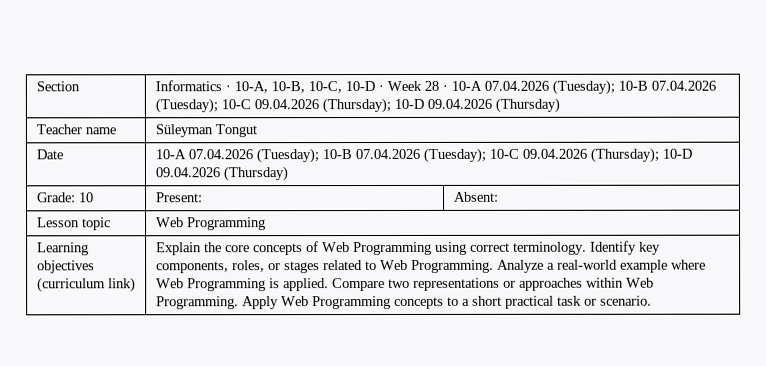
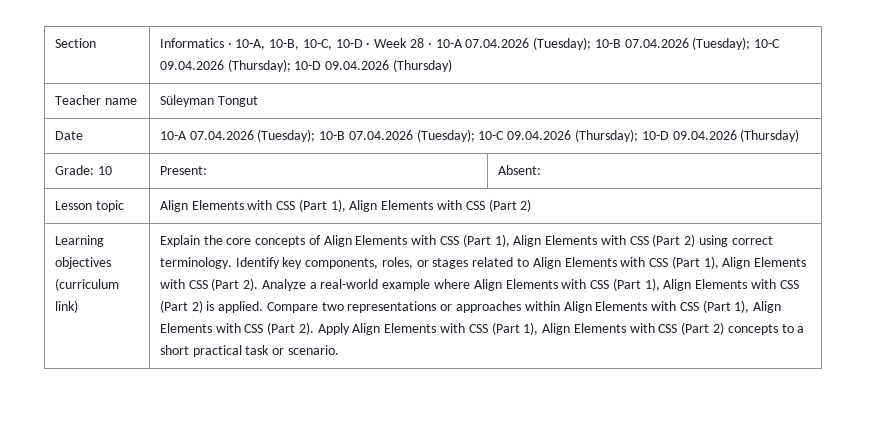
[155,217,266,231] Web Programming -> [159,199,532,212] Align Elements with CSS (Part 1), Align Elements with CSS (Part 2)
[321,241,432,256] Web Programming -> [323,234,696,247] Align Elements with CSS (Part 1), Align Elements with CSS (Part 2)
[379,259,494,273] Web Programming. -> [532,256,807,269] [159,278,259,291] Align Elements with CSS (Part 1), Align Elements with CSS (Part 2).
[155,278,266,292] Web Programming -> [473,278,799,291] [159,300,203,313] Align Elements with CSS (Part 1), Align Elements with CSS (Part 2)
[625,277,654,288] [155,295,391,310] Web Programming. Apply Web Programming -> [563,300,782,313] [159,322,725,335] Align Elements with CSS (Part 1), Align Elements with CSS (Part 2). Apply Align Elements with CSS (Part 1), Align Elements with CSS (Part 2)

